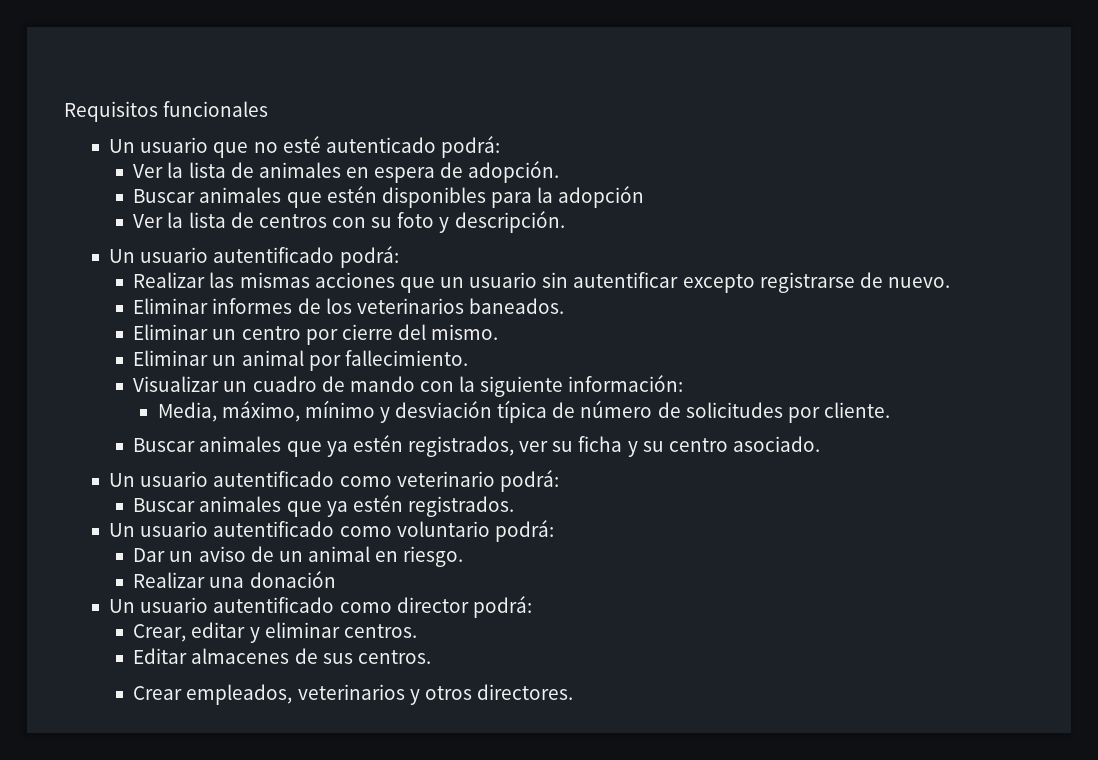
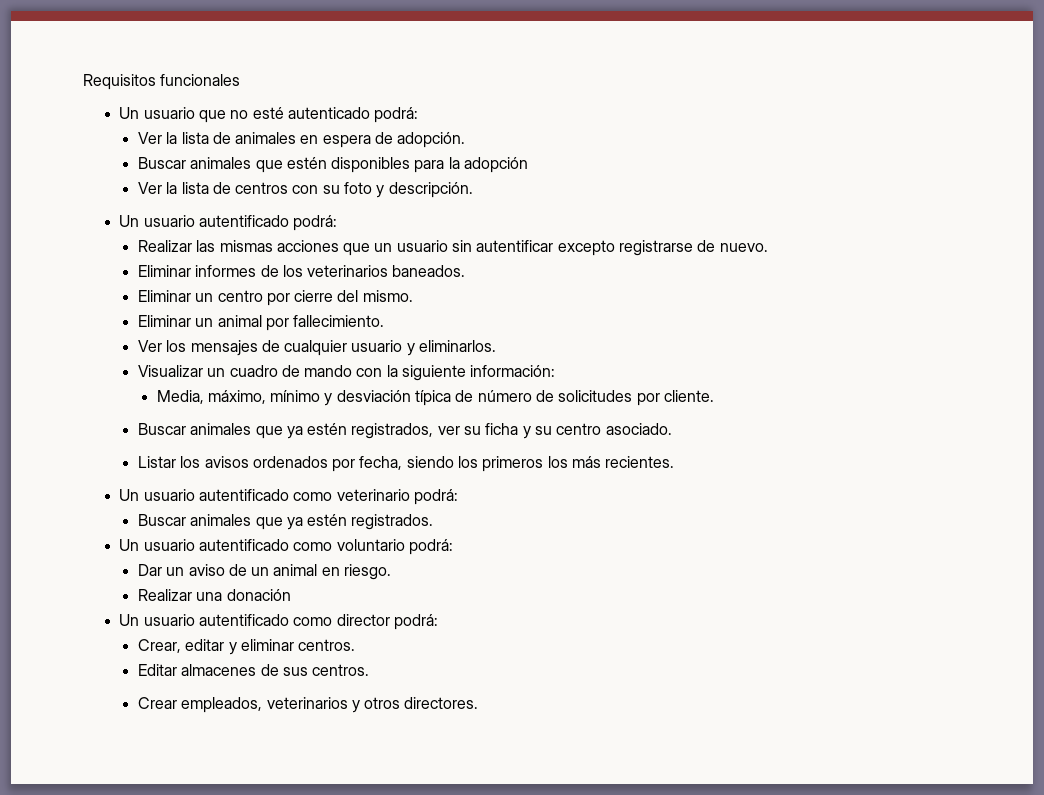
(468, 358) none -> [137,340,497,356] // Ver los mensajes de cualquier usuario y eliminarlos.
(820, 444) none -> [137,456,675,472] // Listar los avisos ordenados por fecha, siendo los primeros los más recientes.

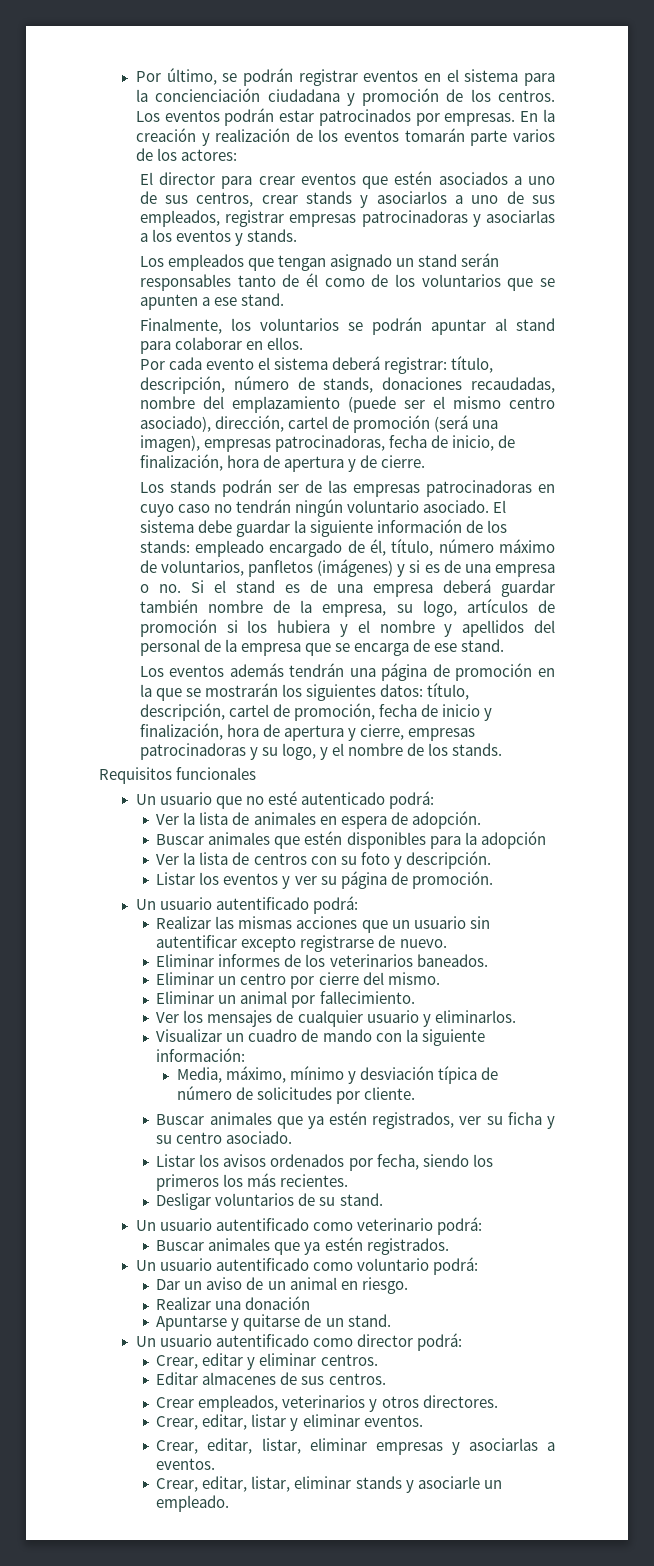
(83, 82) none -> [135,68,555,86] [135,88,555,106] [135,108,555,126] [135,128,555,146] [135,148,238,161] [139,171,555,189] [139,191,555,208] [139,210,555,227] [139,229,298,246] [139,253,500,271] [139,273,556,291] [139,293,284,310] [139,317,555,335] [139,337,303,354] [139,356,494,374] [139,376,555,394] [139,396,555,413] [139,415,499,433] [139,435,516,452] [139,454,426,472] [139,479,555,497] [139,499,507,517] [139,519,508,537] [139,539,555,557] [139,559,556,577] [139,579,555,597] [139,599,556,617] [139,619,555,637] [139,639,505,656] [139,663,556,681] [139,683,470,701] [139,703,493,721] [139,723,476,741] [139,743,503,760] Por último, se podrán registrar eventos en el sistema para la concienciación ciudadana y promoción de los centros. Los eventos podrán estar patrocinados por empresas. En la creación y realización de los eventos tomarán parte varios de los actores: // El director para crear eventos que estén asociados a uno de sus centros, crear stands y asociarlos a uno de sus empleados, registrar empresas patrocinadoras y asociarlas a los eventos y stands. // Los empleados que tengan asignado un stand serán responsables tanto de él como de los voluntarios que se apunten a ese stand. // Finalmente, los voluntarios se podrán apuntar al stand para colaborar en ellos. // Por cada evento el sistema deberá registrar: título, descripción, número de stands, donaciones recaudadas, nombre del emplazamiento (puede ser el mismo centro asociado), dirección, cartel de promoción (será una imagen), empresas patrocinadoras, fecha de inicio, de finalización, hora de apertura y de cierre. // Los stands podrán ser de las empresas patrocinadoras en cuyo caso no tendrán ningún voluntario asociado. El sistema debe guardar la siguiente información de los stands: empleado encargado de él, título, número máximo de voluntarios, panfletos (imágenes) y si es de una empresa o no. Si el stand es de una empresa deberá guardar también nombre de la empresa, su logo, artículos de promoción si los hubiera y el nombre y apellidos del personal de la empresa que se encarga de ese stand. // Los eventos además tendrán una página de promoción en la que se mostrarán los siguientes datos: título, descripción, cartel de promoción, fecha de inicio y finalización, hora de apertura y cierre, empresas patrocinadoras y su logo, y el nombre de los stands. //
(473, 190) none -> [156,871,493,889] // Listar los eventos y ver su página de promoción.
(675, 462) none -> [156,1193,383,1210] // Desligar voluntarios de su stand.
(291, 595) none -> [156,1314,391,1331] // Apuntarse y quitarse de un stand.
(479, 703) none -> [156,1414,423,1431] [156,1438,556,1455] [156,1458,216,1470] [156,1476,502,1493] [156,1495,230,1512] // Crear, editar, listar y eliminar eventos. // Crear, editar, listar, eliminar empresas y asociarlas a eventos. // Crear, editar, listar, eliminar stands y asociarle un empleado.

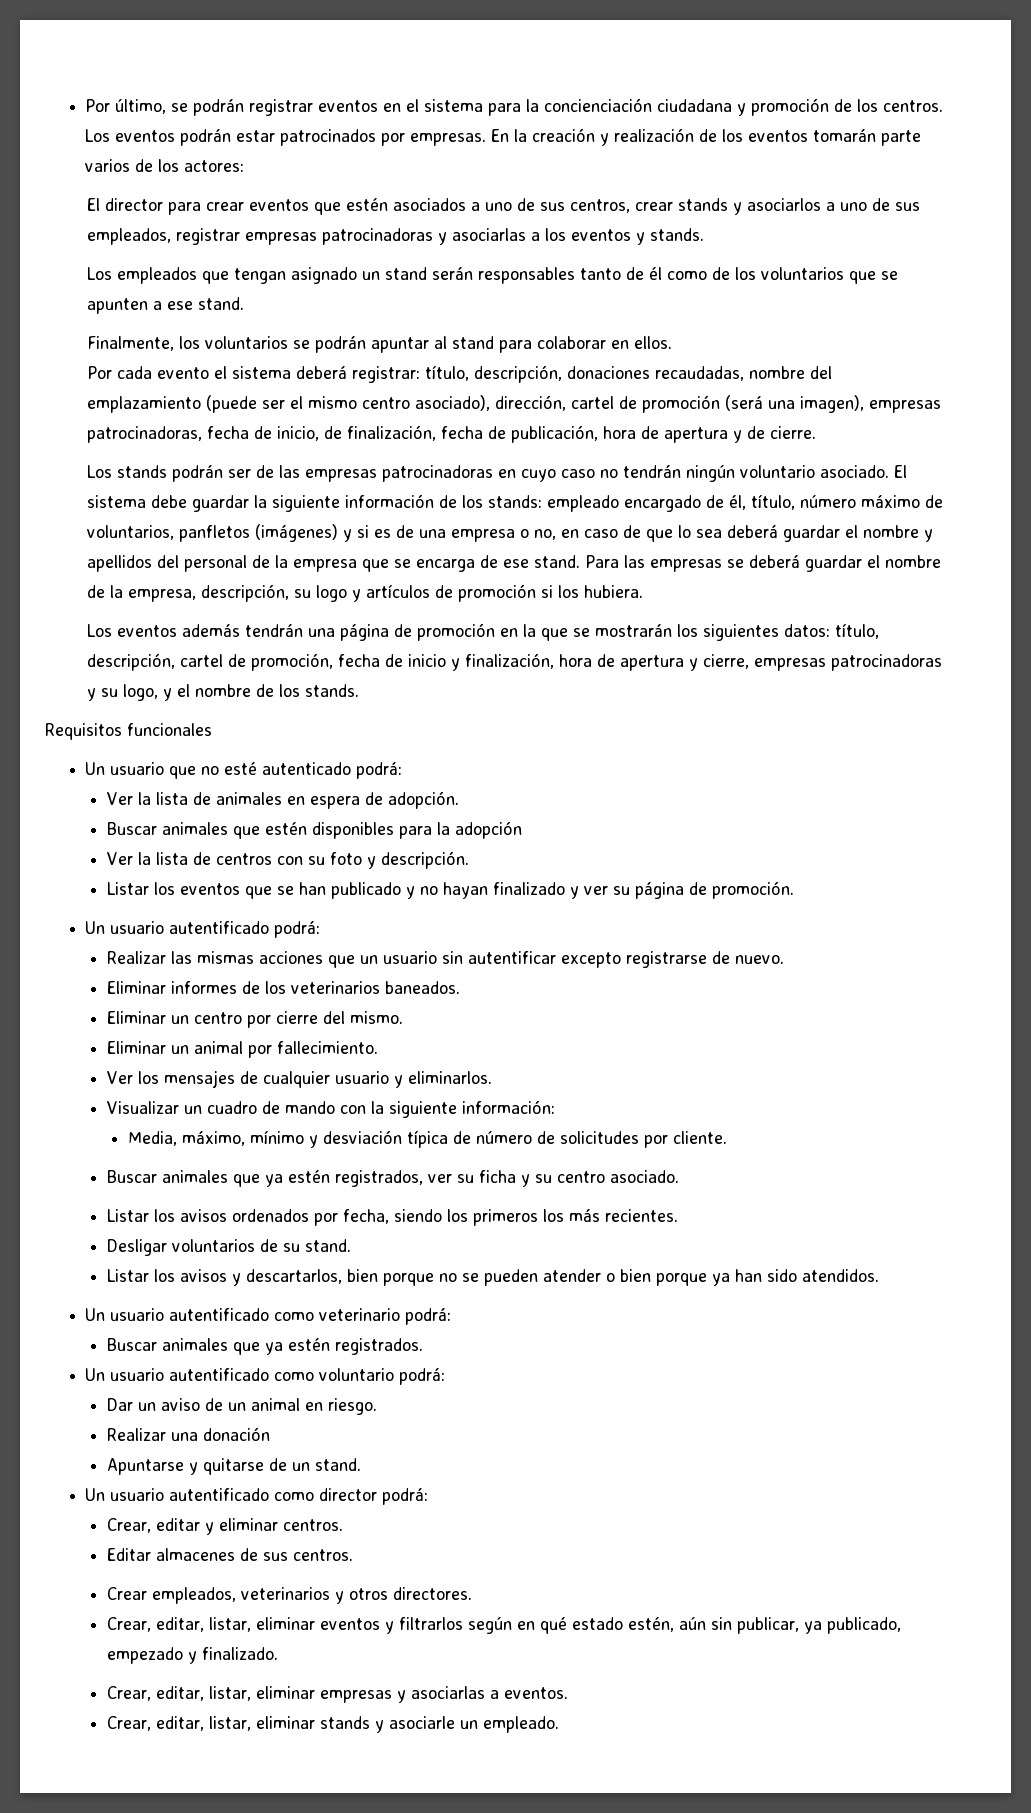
[233,376,374,393] número de stands, -> (563, 374) none
(223, 462) none -> [441,425,599,443] fecha de publicación,
[158,579,555,597] [139,599,556,617] [139,619,349,637] no. Si el stand es de una empresa deberá guardar también nombre de la empresa, su logo, artículos de promoción si los hubiera y -> [534,525,841,542] no, en caso de que lo sea deberá guardar
(505, 645) none -> [585,555,942,572] [87,584,644,602] Para las empresas se deberá guardar el nombre de la empresa, descripción, su logo y artículos de promoción si los hubiera.
(279, 879) none -> [244,882,565,899] que se han publicado y no hayan finalizado
(383, 1199) none -> [106,1269,879,1286] // Listar los avisos y descartarlos, bien porque no se pueden atender o bien porque ya han sido atendidos.
[251,1414,423,1431] listar y eliminar eventos. -> [208,1617,901,1634] [106,1647,278,1664] listar, eliminar eventos y filtrarlos según en qué estado estén, aún sin publicar, ya publicado, empezado y finalizado.

